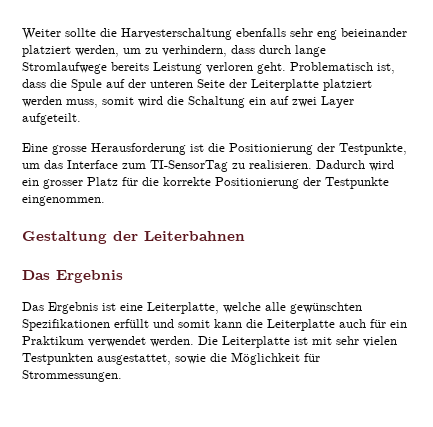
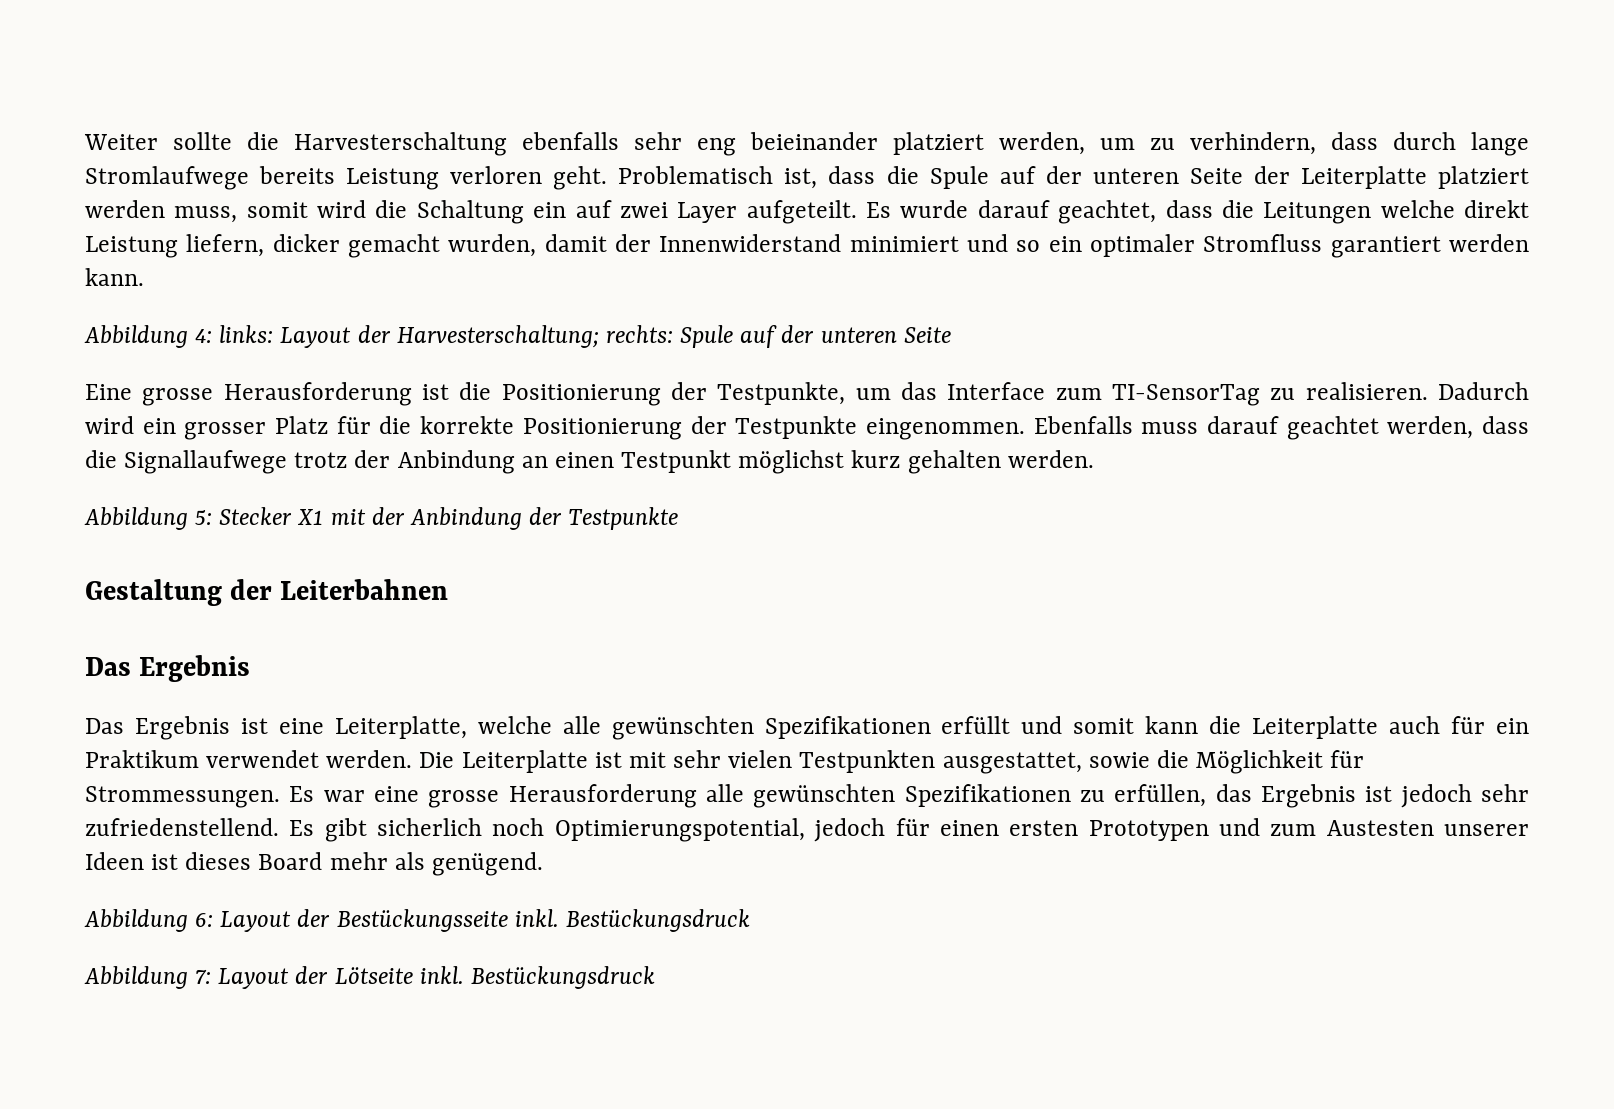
(81, 119) none -> [866,200,1530,224] [85,234,1529,258] [85,268,144,286] [84,325,951,348] Es wurde darauf geachtet, dass die Leitungen welche direkt Leistung liefern, dicker gemacht wurden, damit der Innenwiderstand minimiert und so ein optimaler Stromfluss garantiert werden kann. // Abbildung 4: links: Layout der Harvesterschaltung; rechts: Spule auf der unteren Seite
(105, 200) none -> [1033,416,1529,440] [85,450,1094,474] [84,507,679,530] Ebenfalls muss darauf geachtet werden, dass die Signallaufwege trotz der Anbindung an einen Testpunkt möglichst kurz gehalten werden. // Abbildung 5: Stecker X1 mit der Anbindung der Testpunkte
(122, 376) none -> [289,784,1529,808] [85,818,1530,842] [85,852,543,876] [84,909,750,932] [84,966,655,989] Es war eine grosse Herausforderung alle gewünschten Spezifikationen zu erfüllen, das Ergebnis ist jedoch sehr zufriedenstellend. Es gibt sicherlich noch Optimierungspotential, jedoch für einen ersten Prototypen und zum Austesten unserer Ideen ist dieses Board mehr als genügend. // Abbildung 6: Layout der Bestückungsseite inkl. Bestückungsdruck // Abbildung 7: Layout der Lötseite inkl. Bestückungsdruck

